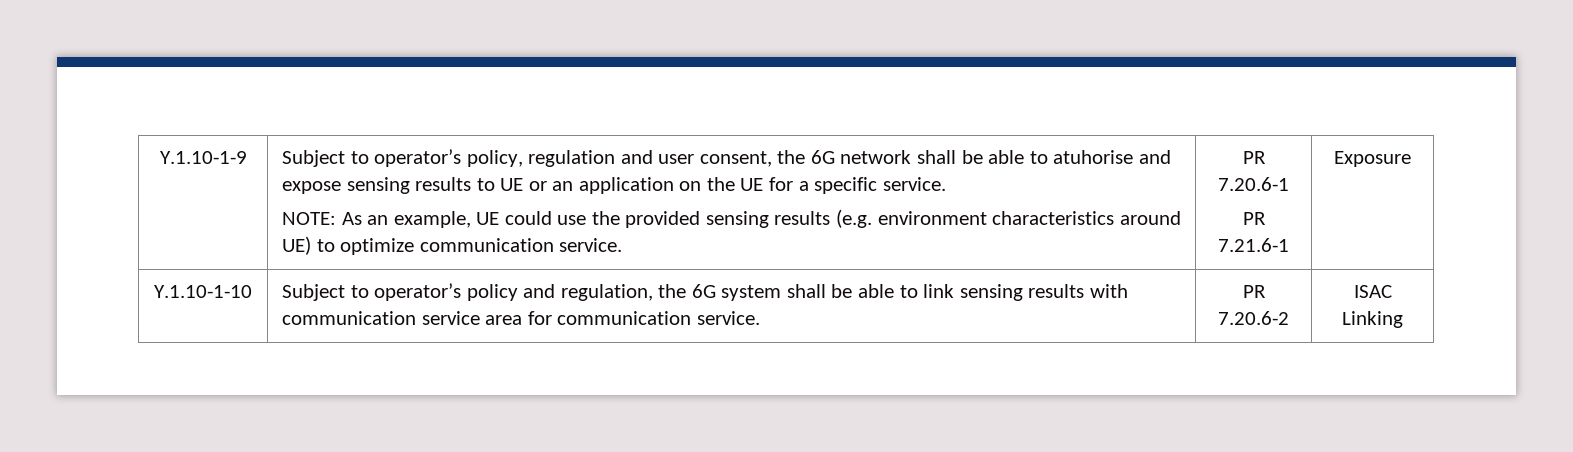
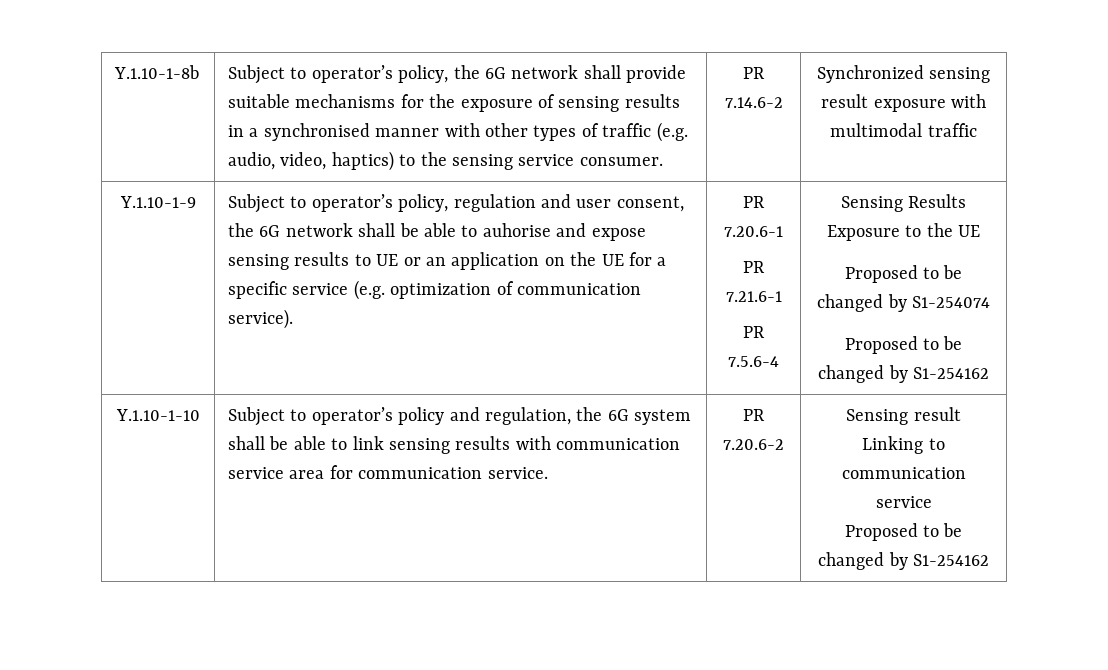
(159, 157) none -> [114,65,200,79] [228,65,687,84] [228,94,680,112] [228,122,688,142] [228,151,663,171] [743,67,765,79] [724,97,783,108] [816,65,991,83] [821,94,986,112] [830,123,977,137] Y.1.10-1-8b | Subject to operator’s policy, the 6G network shall provide suitable mechanisms for the exposure of sensing results in a synchronised manner with other types of traffic (e.g. audio, video, haptics) to the sensing service consumer. | PR 7.14.6-2 | Synchronized sensing result exposure with multimodal traffic //
[1053,150,1134,164] atuhorise -> [482,223,551,237] auhorise
[882,177,946,191] [282,209,1181,228] [282,236,623,255] [1242,151,1266,164] [1218,177,1289,191] [1242,212,1266,225] [1218,238,1289,252] [1334,151,1411,167] service. // NOTE: As an example, UE could use the provided sensing results (e.g. environment characteristics around UE) to optimize communication service. | PR 7.20.6-1 // PR 7.21.6-1 | Exposure -> [292,280,642,300] [228,309,294,329] [743,196,765,208] [724,226,783,237] [743,261,765,273] [725,291,782,302] [743,326,765,338] [728,356,779,367] [840,194,967,212] [826,223,981,241] [844,265,963,283] [817,294,990,312] [844,336,963,354] [818,365,989,383] service (e.g. optimization of communication service). | PR 7.20.6-1 // PR 7.21.6-1 // PR 7.5.6-4 | Sensing Results Exposure to the UE // Proposed to be changed by S1-254074 // Proposed to be changed by S1-254162
[1353,285,1392,298] [1342,311,1403,328] ISAC Linking -> [846,407,961,425] [862,436,945,454] [841,467,966,479] [875,496,932,508] [844,523,963,541] [818,552,989,570] Sensing result Linking to communication service // Proposed to be changed by S1-254162

